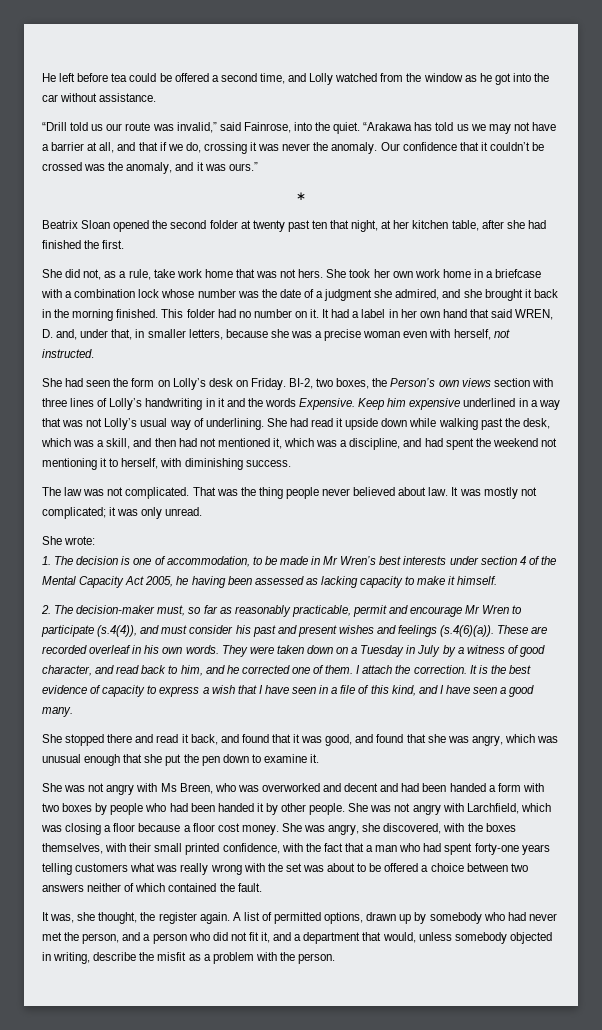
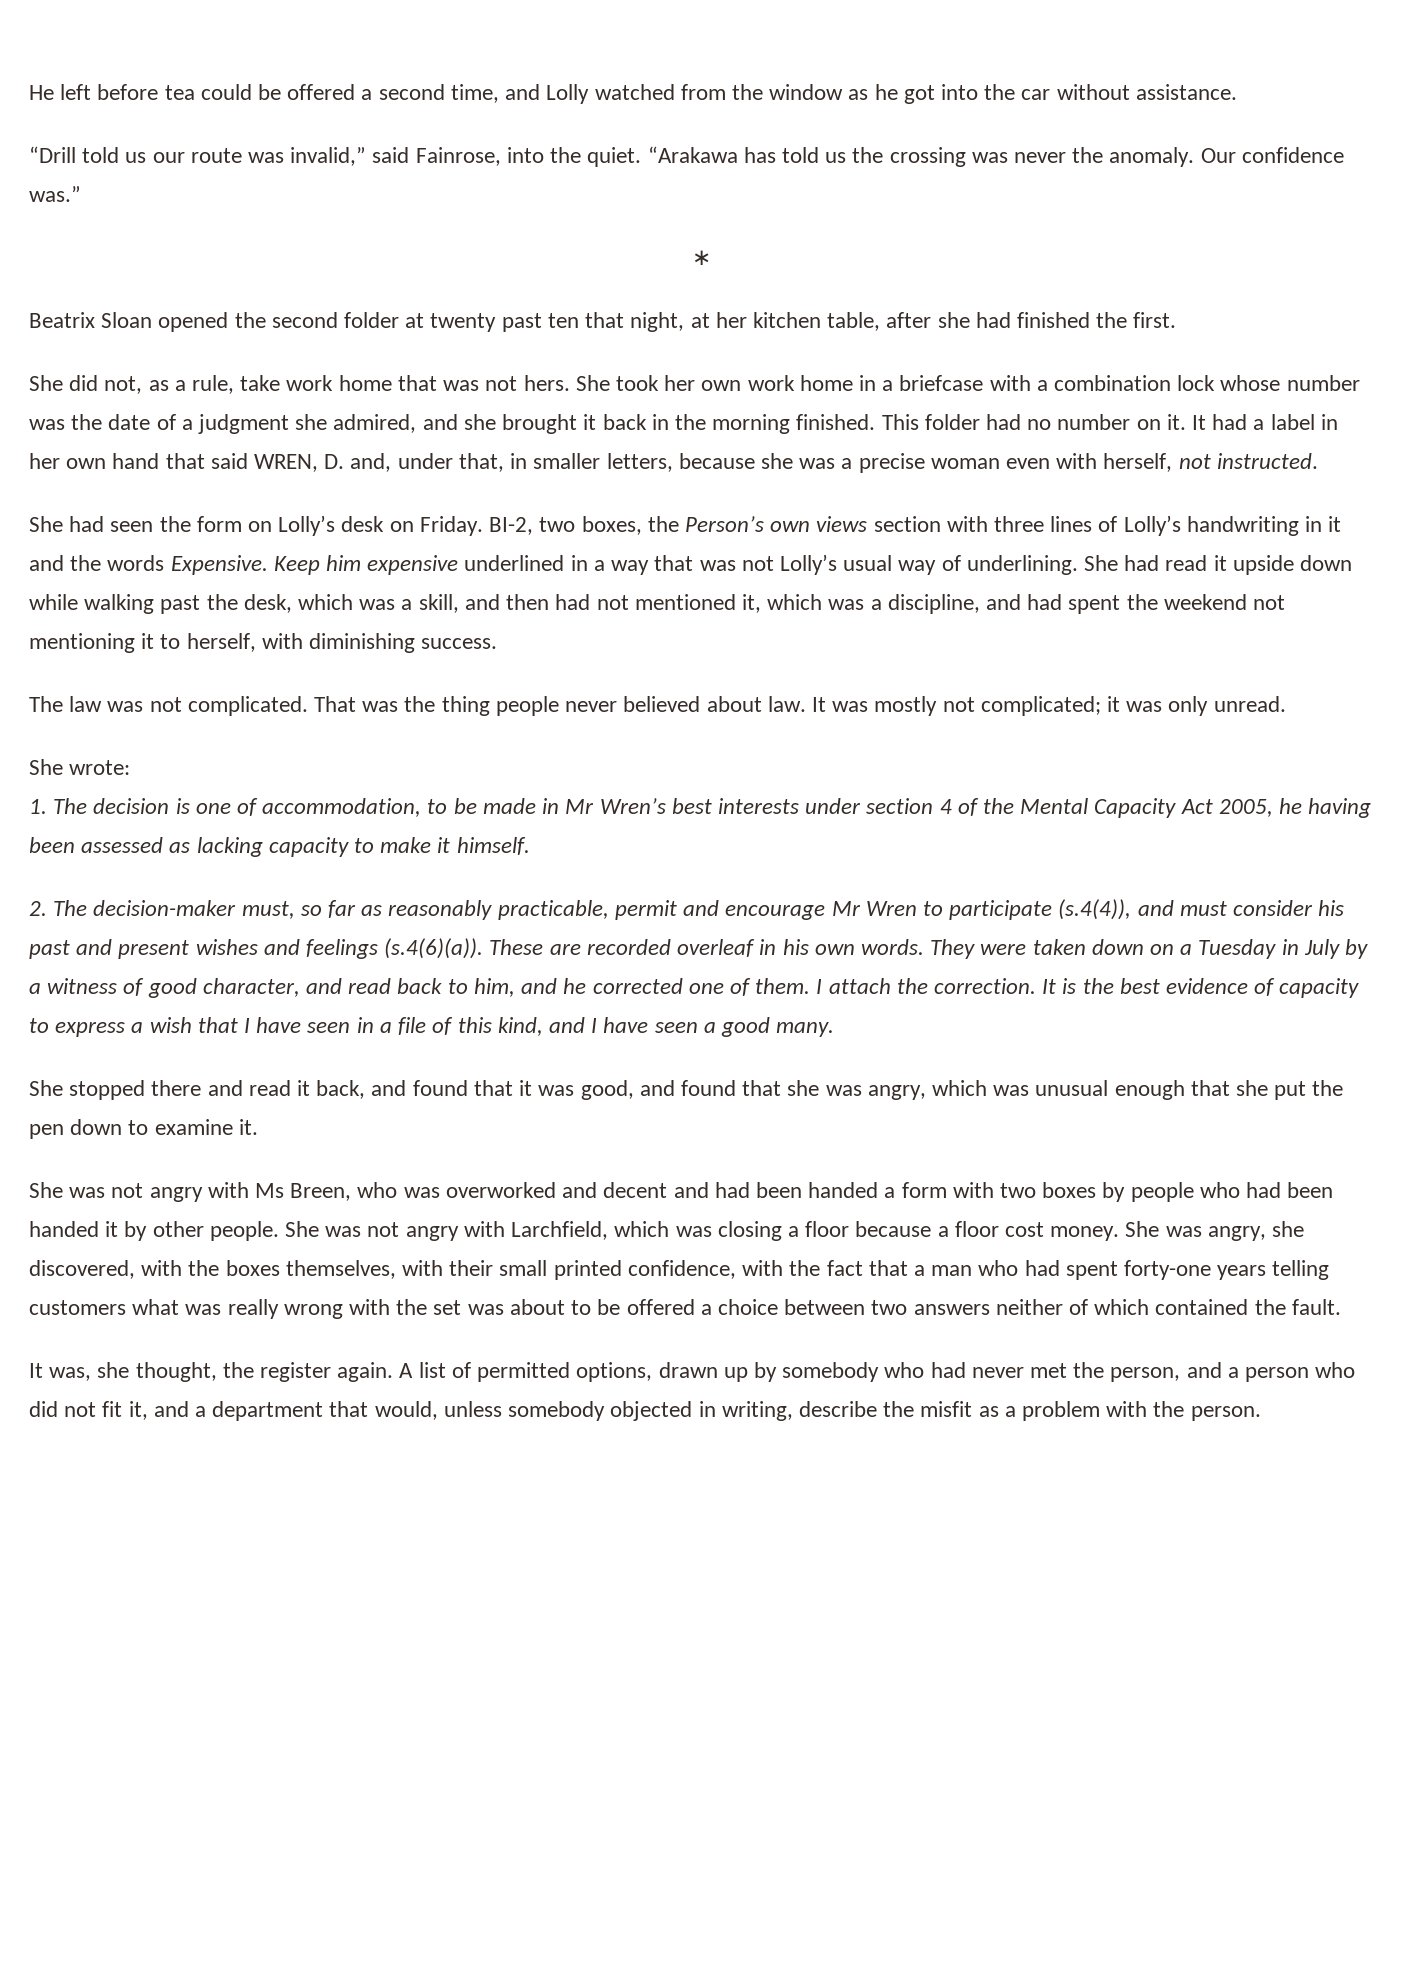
[470,122,556,134] [42,142,258,154] we may not have a barrier at all, and that if we do, crossing it -> [852,147,966,167] the crossing
[459,142,545,151] [42,162,258,174] that it couldn’t be crossed was the anomaly, and it was ours.” -> [29,186,81,202] was.”

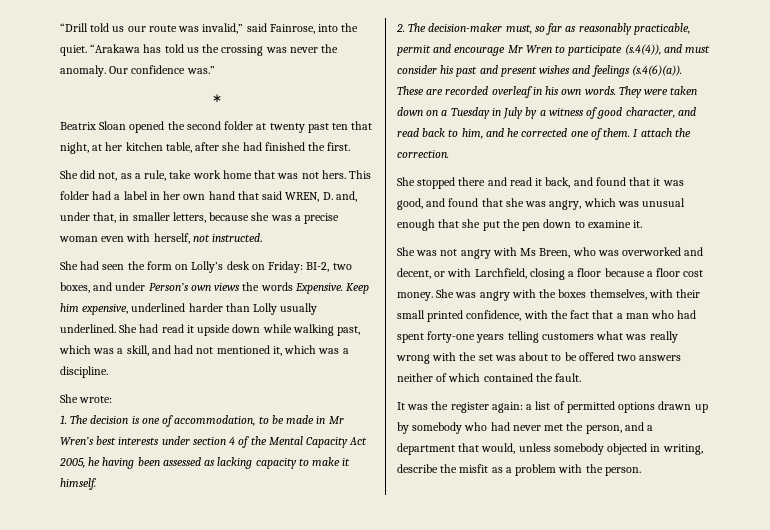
[29,84,1237,104] He left before tea could be offered a second time, and Lolly watched from the window as he got into the car without assistance. // -> (60, 27) none
[575,375,1360,391] [29,414,1207,434] She took her own work home in a briefcase with a combination lock whose number was the date of a judgment she admired, and she brought it back in the morning finished. This folder had no number on it. It -> [349,170,372,179] [60,191,89,200] This folder
[419,516,483,536] Friday. -> [268,261,304,273] Friday:
[647,516,679,532] the -> [93,282,146,291] and under
[873,515,1342,536] [29,555,64,571] section with three lines of Lolly’s handwriting in it and -> (241, 287) none
[367,554,1078,575] expensive underlined in a way that was not Lolly’s usual way of underlining. -> [82,303,318,315] [60,324,116,333] expensive, underlined harder than Lolly usually underlined.
[160,594,292,614] past the desk, -> [337,326,361,336] past,
[506,594,550,610] then -> (171, 349) none
[887,594,1286,614] [29,633,498,653] [29,696,1286,716] discipline, and had spent the weekend not mentioning it to herself, with diminishing success. // The law was not complicated. That was the thing people never believed about law. It was mostly not complicated; it was only unread. -> [60,366,108,378] discipline.
[1042,978,1360,998] [29,1017,835,1037] It is the best evidence of capacity to express a wish that I have seen in a file of this kind, and I have seen a good many. -> (449, 154) none
[603,1182,1334,1202] [29,1221,712,1241] decent and had been handed a form with two boxes by people who had been handed it by other people. She was not angry with Larchfield, which was -> [397,268,527,279] decent, or with Larchfield,
[1207,1221,1305,1241] [29,1260,135,1279] angry, she discovered, -> [479,291,510,301] angry
[700,1299,866,1315] a choice between -> (614, 356) none
[49,1362,414,1382] was, she thought, the register again. A -> [407,401,533,413] was the register again: a
[576,1362,653,1382] options, -> [618,402,656,413] options
[1245,1362,1356,1382] [29,1401,207,1420] person who did not fit it, and a -> (654, 428) none

